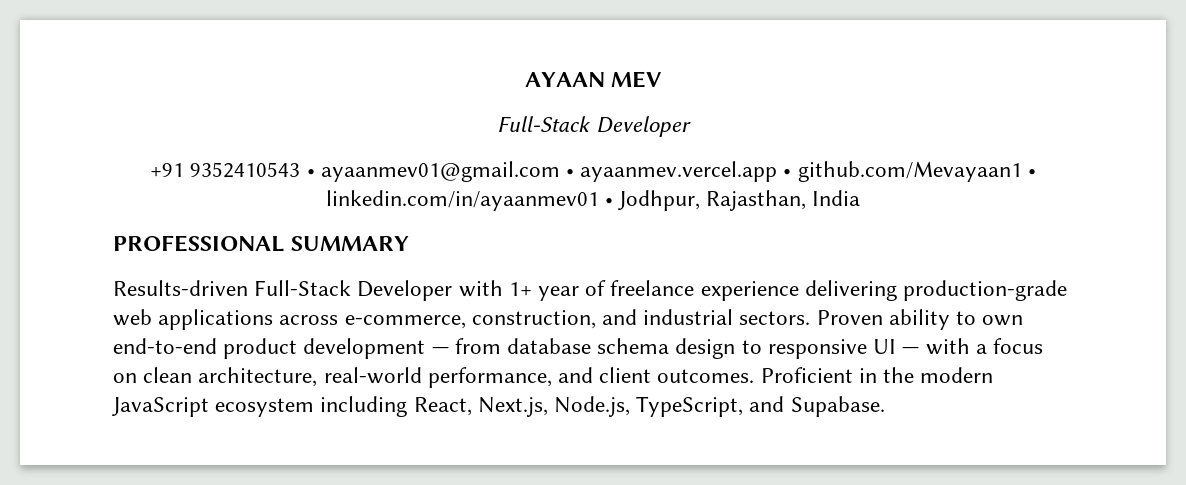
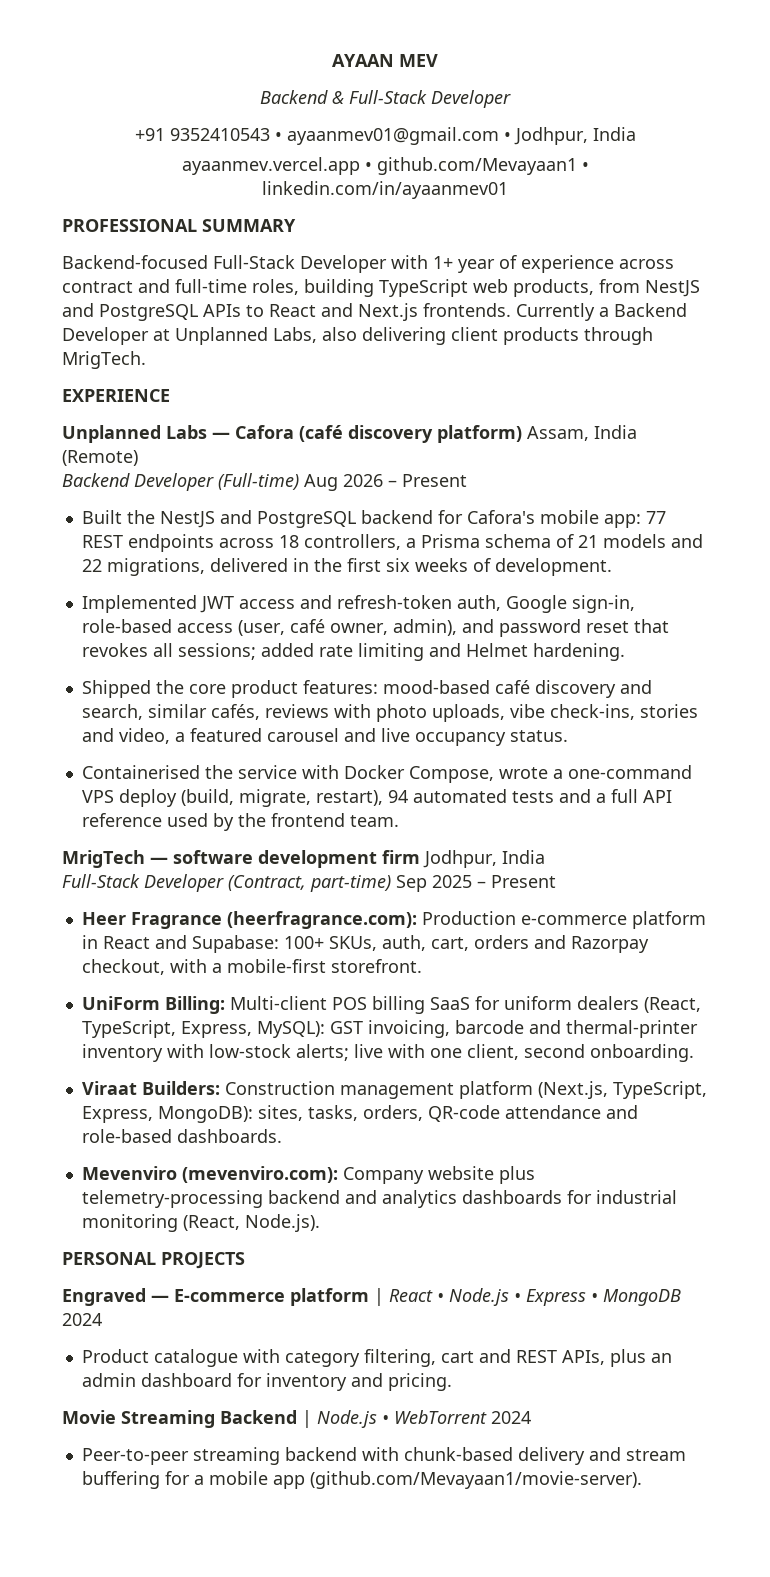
(663, 79) none -> [260,90,344,104] Backend &
(574, 173) none -> [513,127,636,145] Jodhpur, India //
[604,190,861,211] • Jodhpur, Rajasthan, India -> (508, 190) none
[113,280,248,296] Results-driven -> [62,255,208,269] Backend-focused
[610,280,1068,301] [113,309,1024,330] [113,338,1043,359] [113,367,994,388] [112,396,885,417] freelance experience delivering production-grade web applications across e-commerce, construction, and industrial sectors. Proven ability to own end-to-end product development — from database schema design to responsive UI — with a focus on clean architecture, real-world performance, and client outcomes. Proficient in the modern JavaScript ecosystem including React, Next.js, Node.js, TypeScript, and Supabase. -> [521,255,674,273] [62,279,700,297] [62,303,687,321] [62,327,653,345] [62,351,146,369] [62,389,170,402] [62,425,637,443] [62,450,138,466] [62,473,467,491] [81,510,666,528] [81,534,703,552] [81,558,612,576] [81,595,635,613] [81,619,669,637] [81,643,625,661] [81,680,652,698] [81,704,698,722] [81,728,568,746] [81,765,692,783] [81,789,672,807] [81,813,399,831] [62,850,545,868] [62,874,556,892] [81,911,706,929] [81,935,649,953] [81,959,422,975] [81,996,701,1014] [81,1020,698,1038] [81,1044,694,1062] [81,1081,707,1099] [81,1105,638,1123] [81,1129,282,1143] [81,1166,535,1184] [81,1190,677,1208] [81,1214,320,1232] [62,1252,245,1269] [62,1288,681,1306] [62,1313,102,1326] [81,1349,672,1367] [81,1373,452,1391] [62,1410,531,1428] [81,1447,686,1465] [81,1471,642,1489] experience across contract and full-time roles, building TypeScript web products, from NestJS and PostgreSQL APIs to React and Next.js frontends. Currently a Backend Developer at Unplanned Labs, also delivering client products through MrigTech. // EXPERIENCE // Unplanned Labs — Cafora (café discovery platform) Assam, India (Remote) // Backend Developer (Full-time) Aug 2026 – Present // Built the NestJS and PostgreSQL backend for Cafora's mobile app: 77 REST endpoints across 18 controllers, a Prisma schema of 21 models and 22 migrations, delivered in the first six weeks of development. // Implemented JWT access and refresh-token auth, Google sign-in, role-based access (user, café owner, admin), and password reset that revokes all sessions; added rate limiting and Helmet hardening. // Shipped the core product features: mood-based café discovery and search, similar cafés, reviews with photo uploads, vibe check-ins, stories and video, a featured carousel and live occupancy status. // Containerised the service with Docker Compose, wrote a one-command VPS deploy (build, migrate, restart), 94 automated tests and a full API reference used by the frontend team. // MrigTech — software development firm Jodhpur, India // Full-Stack Developer (Contract, part-time) Sep 2025 – Present // Heer Fragrance (heerfragrance.com): Production e-commerce platform in React and Supabase: 100+ SKUs, auth, cart, orders and Razorpay checkout, with a mobile-first storefront. // UniForm Billing: Multi-client POS billing SaaS for uniform dealers (React, TypeScript, Express, MySQL): GST invoicing, barcode and thermal-printer inventory with low-stock alerts; live with one client, second onboarding. // Viraat Builders: Construction management platform (Next.js, TypeScript, Express, MongoDB): sites, tasks, orders, QR-code attendance and role-based dashboards. // Mevenviro (mevenviro.com): Company website plus telemetry-processing backend and analytics dashboards for industrial monitoring (React, Node.js). // PERSONAL PROJECTS // Engraved — E-commerce platform | React • Node.js • Express • MongoDB 2024 // Product catalogue with category filtering, cart and REST APIs, plus an admin dashboard for inventory and pricing. // Movie Streaming Backend | Node.js • WebTorrent 2024 // Peer-to-peer streaming backend with chunk-based delivery and stream buffering for a mobile app (github.com/Mevayaan1/movie-server).

